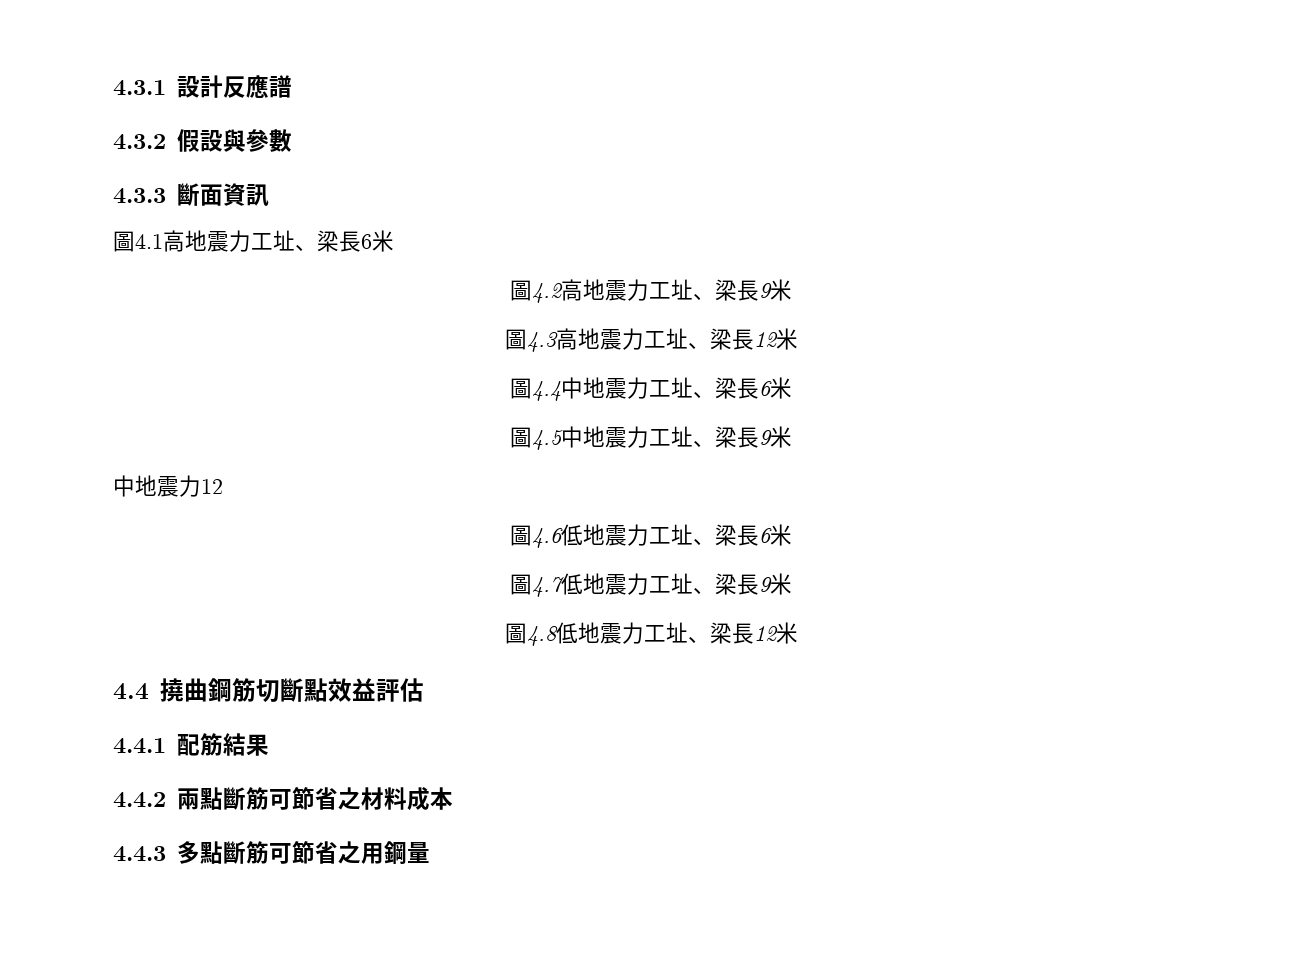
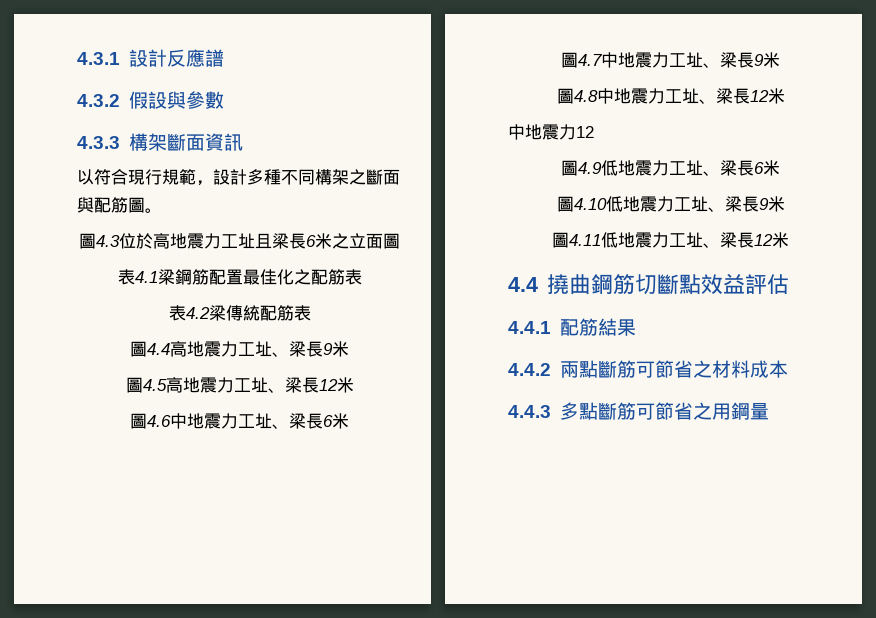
(166, 196) none -> [128,133,167,151] 構架
[113,230,394,252] [510,280,563,303] 圖4.1高地震力工址、梁長6米 // 圖4.2 -> [77,169,400,186] [77,197,162,213] [79,233,400,249] [117,269,362,285] [168,305,311,321] [130,341,170,357] 以符合現行規範，設計多種不同構架之斷面與配筋圖。 // 圖4.3位於高地震力工址且梁長6米之立面圖 // 表4.1梁鋼筋配置最佳化之配筋表 // 表4.2梁傳統配筋表 // 圖4.4
[526,332,558,352] 4.3 -> [142,379,167,391] 4.5
[532,381,561,401] 4.4 -> [147,415,171,427] 4.6
[532,430,563,450] 4.5 -> [578,54,602,66] 4.7
(792, 437) none -> [556,88,785,104] // 圖4.8中地震力工址、梁長12米
[532,528,563,548] 4.6 -> [578,162,602,174] 4.9
[532,577,564,597] 4.7 -> [573,198,607,210] 4.10
[526,626,558,646] 4.8 -> [569,234,601,246] 4.11

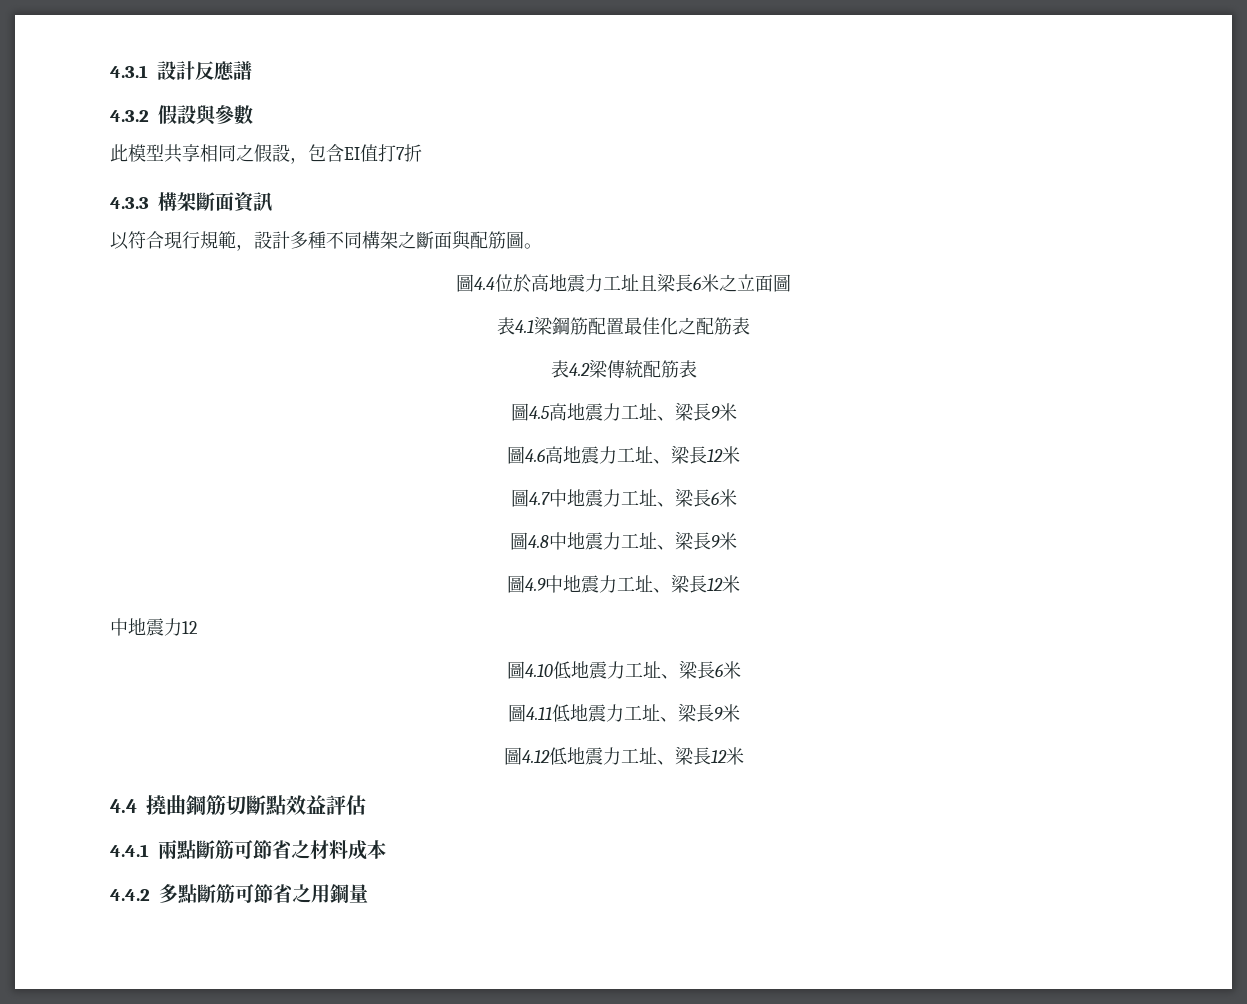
(224, 100) none -> [110,144,422,164] // 此模型共享相同之假設，包含EI值打7折
[96,235,120,247] 4.3 -> [474,277,495,290] 4.4
[147,343,170,355] 4.4 -> [528,406,550,419] 4.5
[142,379,167,391] 4.5 -> [525,449,545,462] 4.6
[147,415,171,427] 4.6 -> [528,492,550,505] 4.7
[578,54,602,66] 4.7 -> [528,535,549,548] 4.8
[573,90,598,102] 4.8 -> [525,578,546,591] 4.9
[578,162,602,174] 4.9 -> [524,664,553,677] 4.10
[573,198,607,210] 4.10 -> [525,707,552,720] 4.11
[569,234,601,246] 4.11 -> [521,750,550,763] 4.12
[559,318,636,336] [508,363,551,376] 配筋結果 // 4.4.2 -> (149, 850) none
[508,405,551,418] 4.4.3 -> [110,889,150,901] 4.4.2

